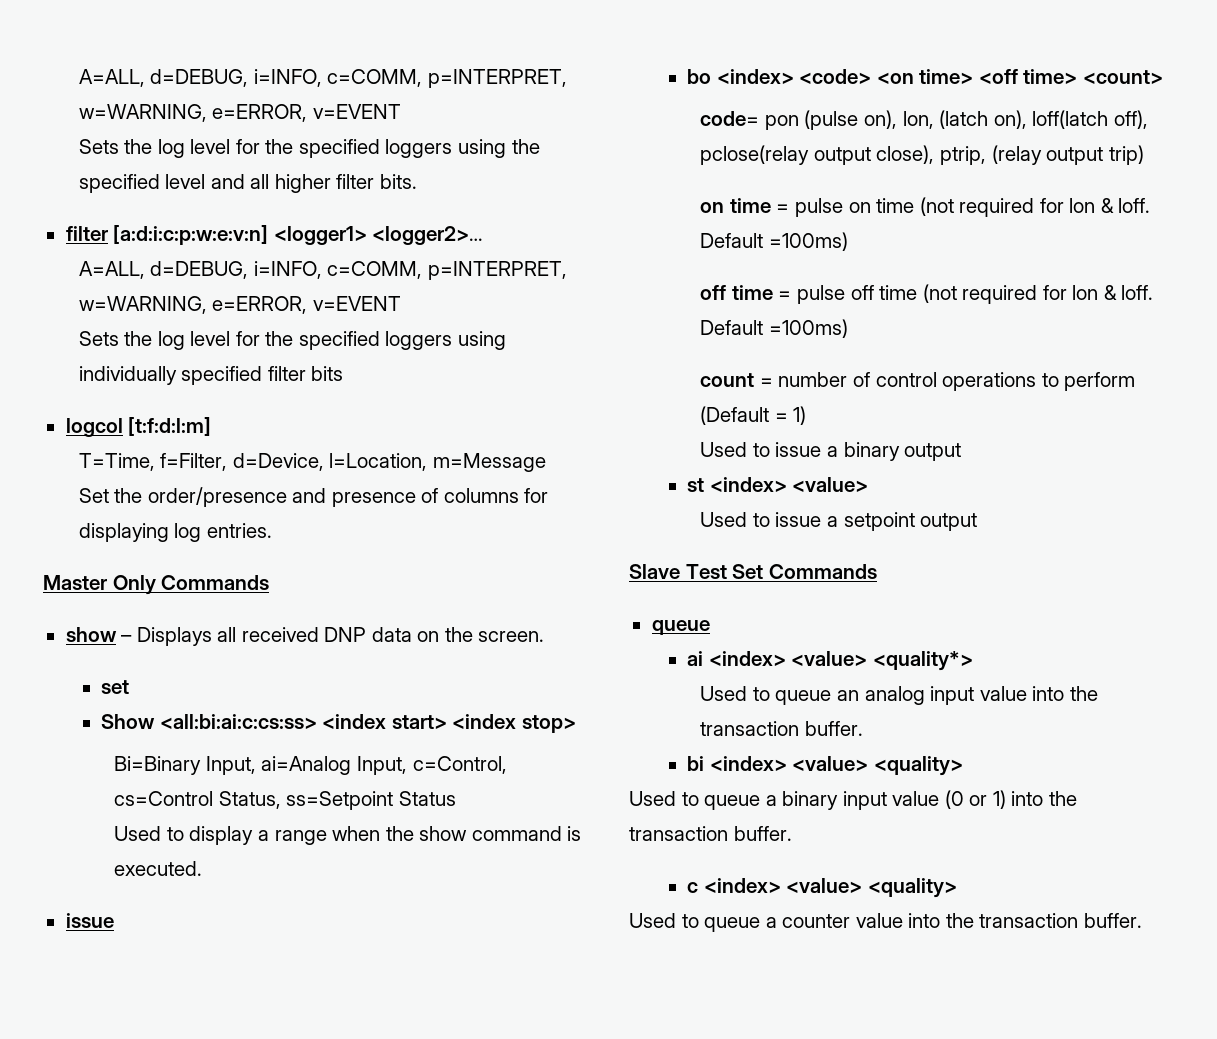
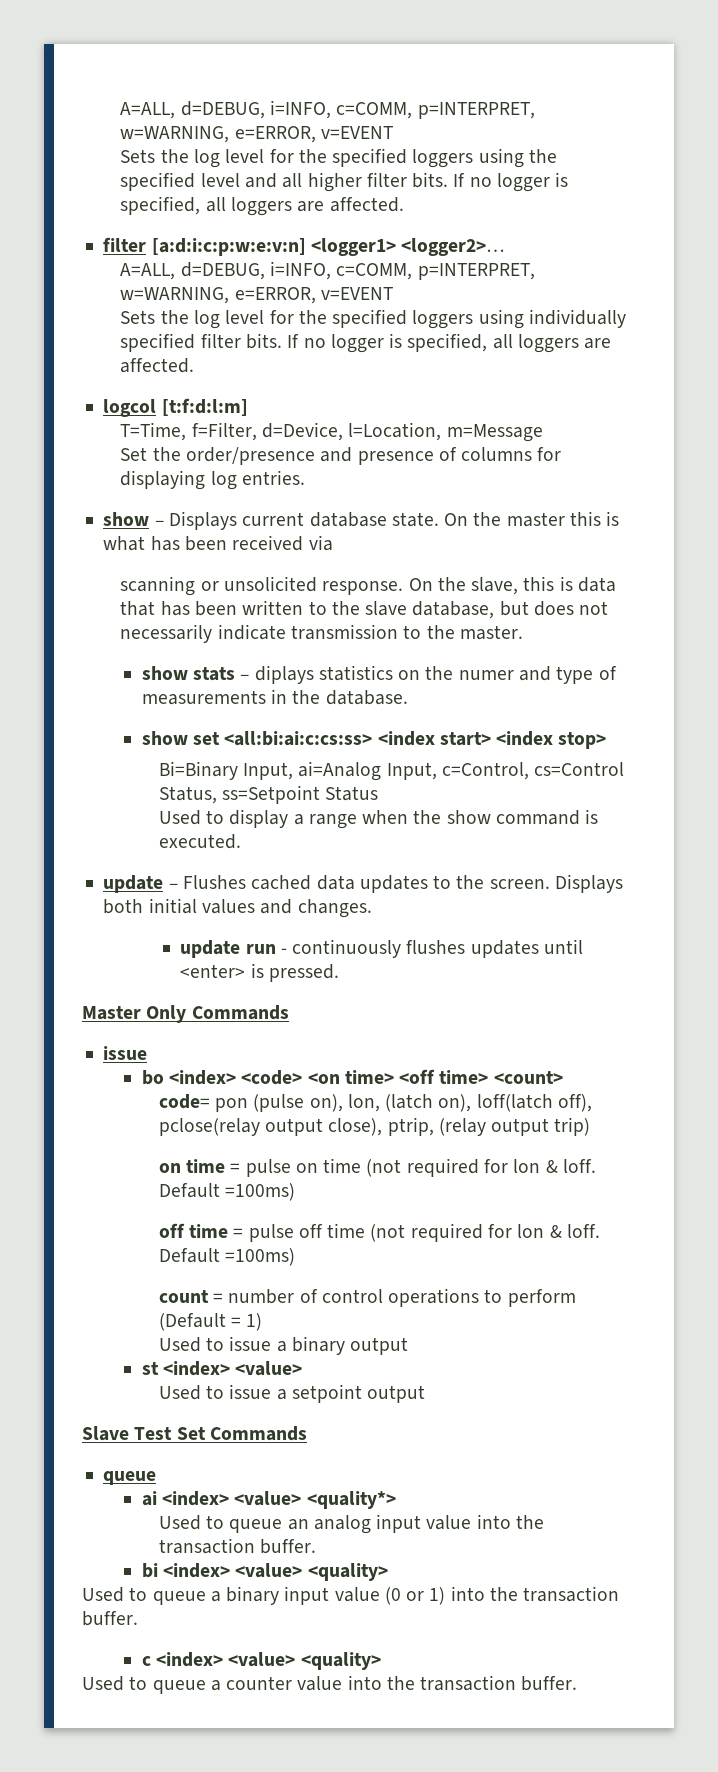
(417, 181) none -> [453,172,569,192] [120,196,404,216] If no logger is specified, all loggers are affected.
[311,366,344,381] bits -> [245,333,612,353] [120,358,195,373] bits. If no logger is specified, all loggers are affected.
[43,575,270,595] // Master Only Commands -> (305, 477) none
[217,627,545,642] all received DNP data on the screen. // -> [242,511,620,527] [103,535,333,551] [120,576,616,596] [120,600,609,619] [120,624,523,643] [141,665,617,684] [141,689,408,705] [141,731,188,745] current database state. On the master this is what has been received via // scanning or unsolicited response. On the slave, this is data that has been written to the slave database, but does not necessarily indicate transmission to the master. // show stats – diplays statistics on the numer and type of measurements in the database. // show
[101,714,156,729] // Show -> (221, 738) none
(203, 868) none -> [103,874,623,893] [103,898,372,918] [180,939,583,958] [180,963,339,982] [82,1005,289,1023] // update – Flushes cached data updates to the screen. Displays both initial values and changes. // update run - continuously flushes updates until <enter> is pressed. // Master Only Commands

